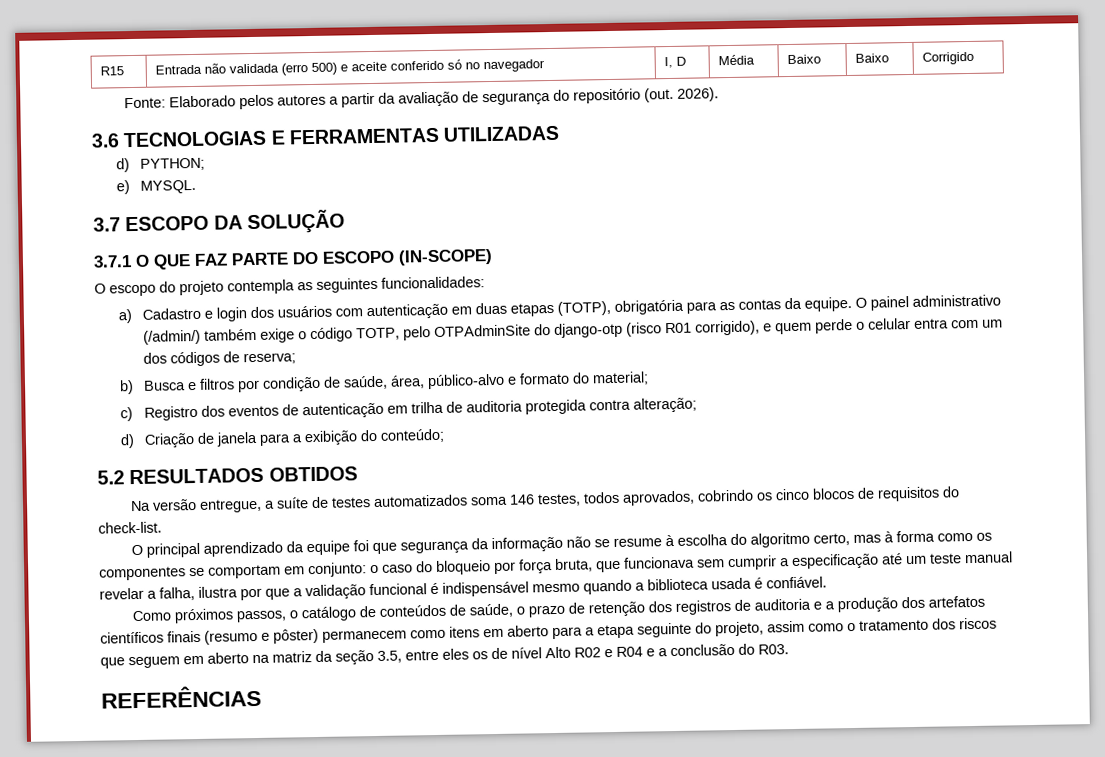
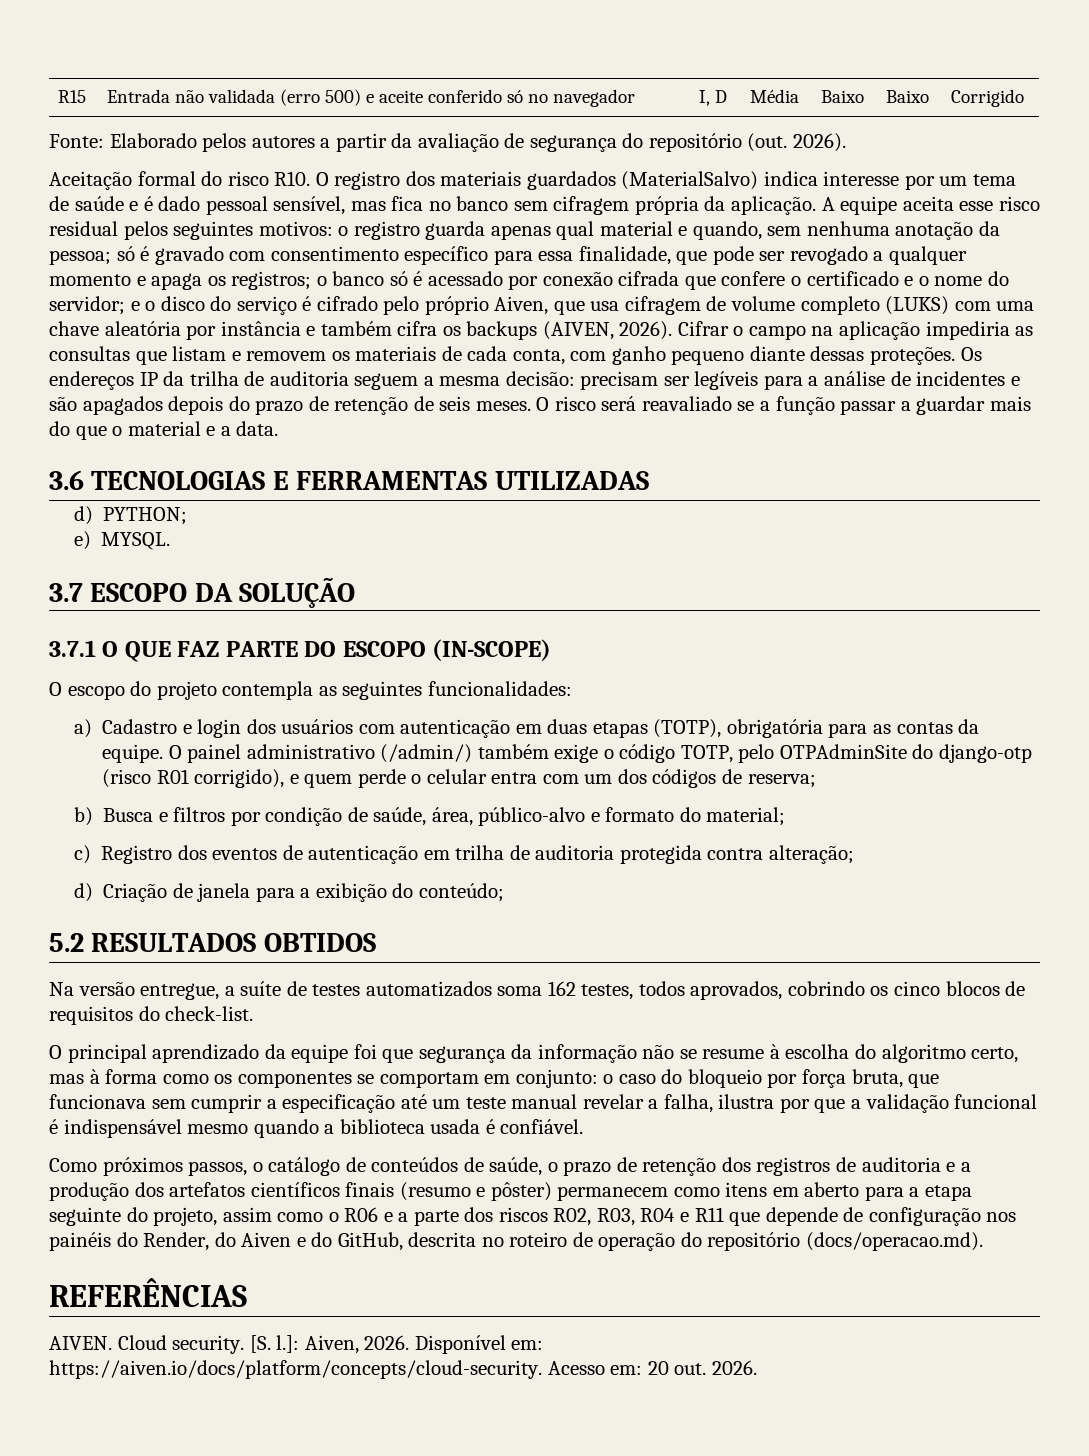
(720, 94) none -> [49,171,1017,190] [49,196,1040,215] [49,221,1001,240] [49,246,968,265] [49,271,1009,290] [49,296,1035,315] [49,321,1034,340] [49,346,982,365] [49,371,1020,390] [49,396,1031,415] [49,421,279,440] // Aceitação formal do risco R10. O registro dos materiais guardados (MaterialSalvo) indica interesse por um tema de saúde e é dado pessoal sensível, mas fica no banco sem cifragem própria da aplicação. A equipe aceita esse risco residual pelos seguintes motivos: o registro guarda apenas qual material e quando, sem nenhuma anotação da pessoa; só é gravado com consentimento específico para essa finalidade, que pode ser revogado a qualquer momento e apaga os registros; o banco só é acessado por conexão cifrada que confere o certificado e o nome do servidor; e o disco do serviço é cifrado pelo próprio Aiven, que usa cifragem de volume completo (LUKS) com uma chave aleatória por instância e também cifra os backups (AIVEN, 2026). Cifrar o campo na aplicação impediria as consultas que listam e removem os materiais de cada conta, com ganho pequeno diante dessas proteções. Os endereços IP da trilha de auditoria seguem a mesma decisão: precisam ser legíveis para a análise de incidentes e são apagados depois do prazo de retenção de seis meses. O risco será reavaliado se a função passar a guardar mais do que o material e a data.
[509,494,536,505] 146 -> [547,981,576,996] 162
[859,617,997,631] [100,643,789,669] [101,684,262,709] tratamento dos riscos que seguem em aberto na matriz da seção 3.5, entre eles os de nível Alto R02 e R04 e a conclusão do R03. // REFERÊNCIAS -> [344,1207,1017,1226] [49,1232,984,1251] [49,1278,247,1307] [49,1335,544,1354] [49,1360,757,1379] R06 e a parte dos riscos R02, R03, R04 e R11 que depende de configuração nos painéis do Render, do Aiven e do GitHub, descrita no roteiro de operação do repositório (docs/operacao.md). // REFERÊNCIAS // AIVEN. Cloud security. [S. l.]: Aiven, 2026. Disponível em: https://aiven.io/docs/platform/concepts/cloud-security. Acesso em: 20 out. 2026.

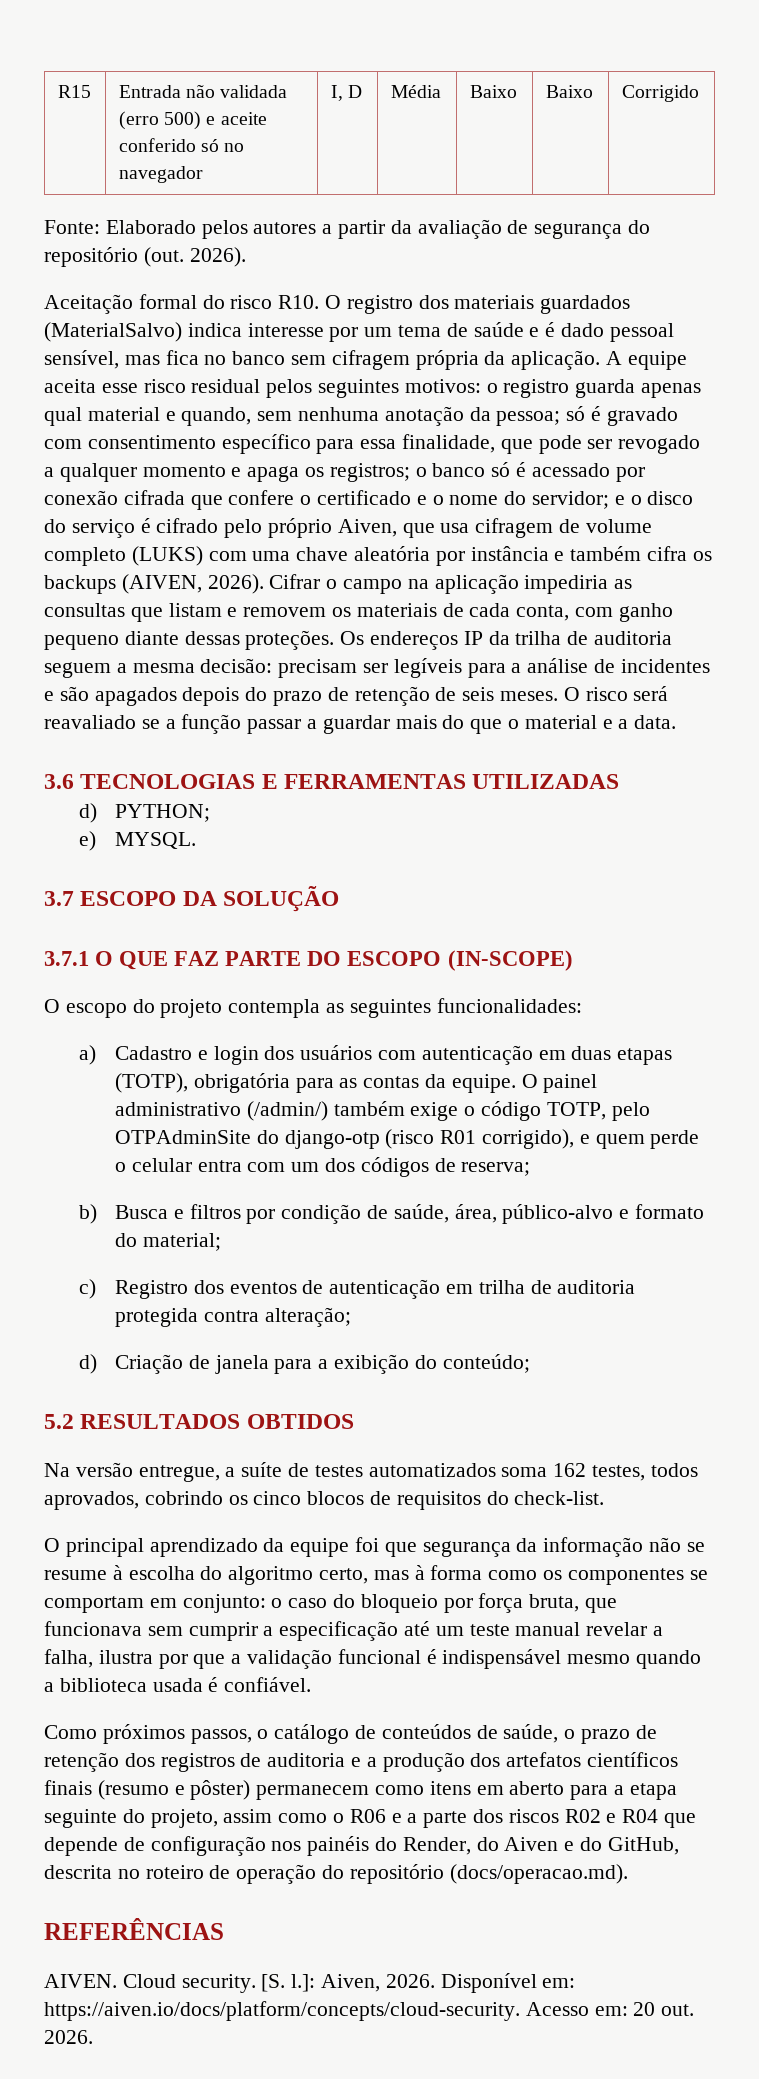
[553,1207,724,1226] R02, R03, R04 e R11 -> [564,1809,659,1823] R02 e R04

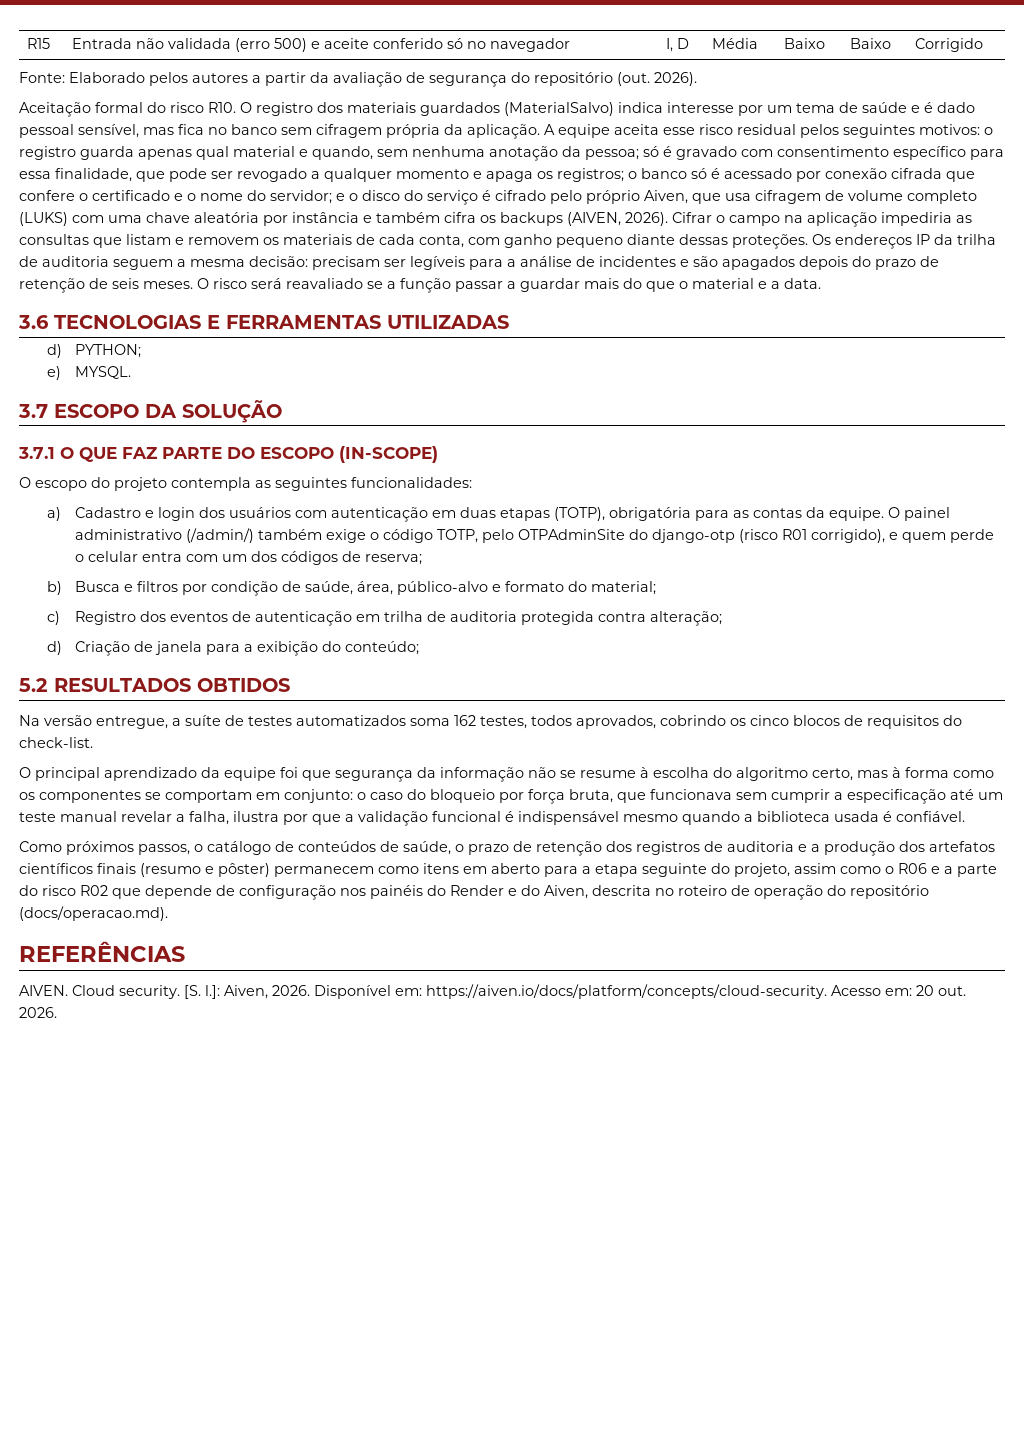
[473,1809,659,1823] dos riscos R02 e R04 -> [19,885,108,896] do risco R02
[402,1837,559,1855] Render, do Aiven -> [450,885,504,896] Render
[607,1837,679,1855] GitHub, -> [544,885,588,899] Aiven,

